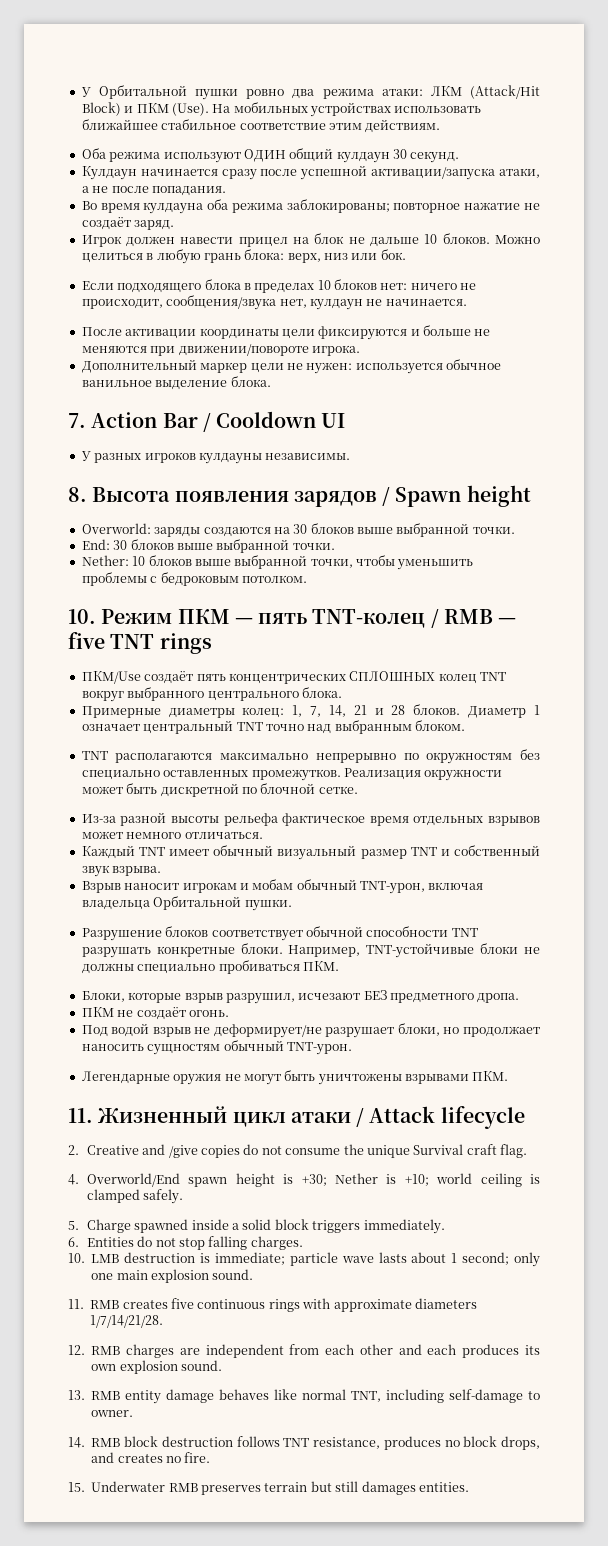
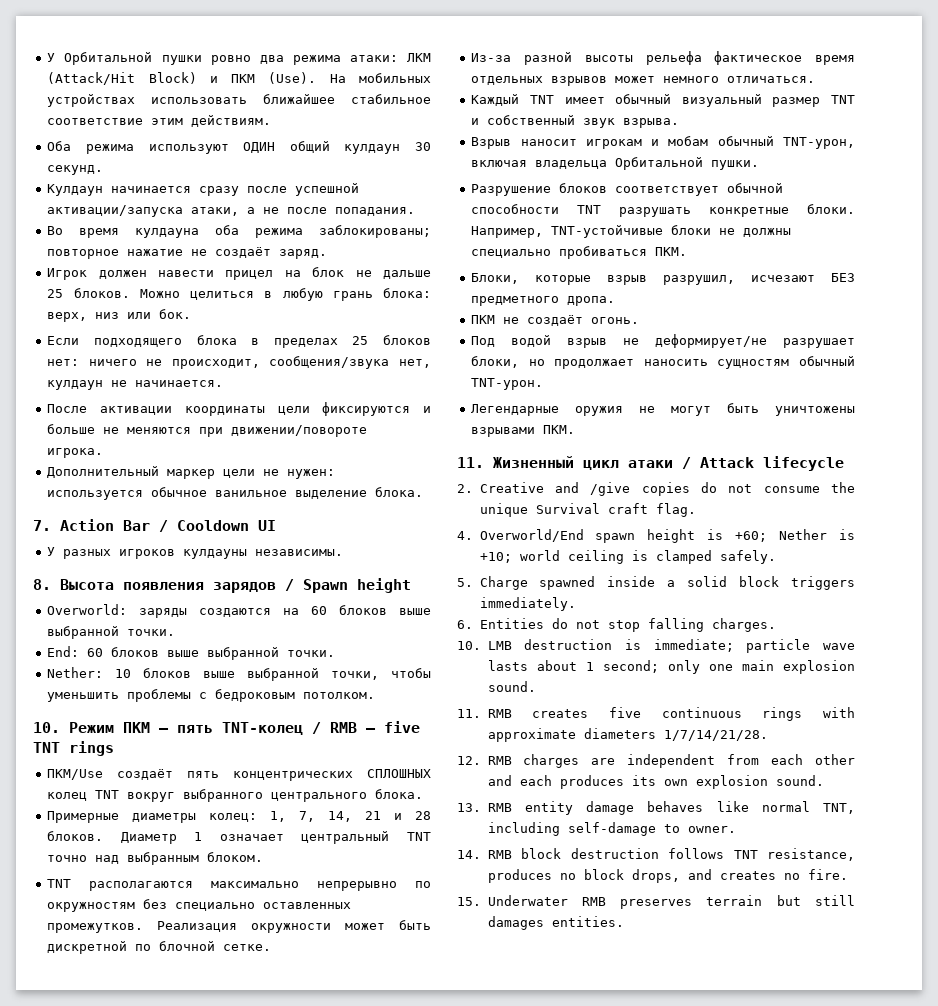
[424,234,438,244] 10 -> [47,289,64,298] 25
[317,280,331,290] 10 -> [352,336,369,345] 25
[293,524,308,534] 30 -> [311,606,328,615] 60
[113,540,128,550] 30 -> [87,648,104,657] 60
[301,1174,327,1186] +30; -> [735,531,768,542] +60;

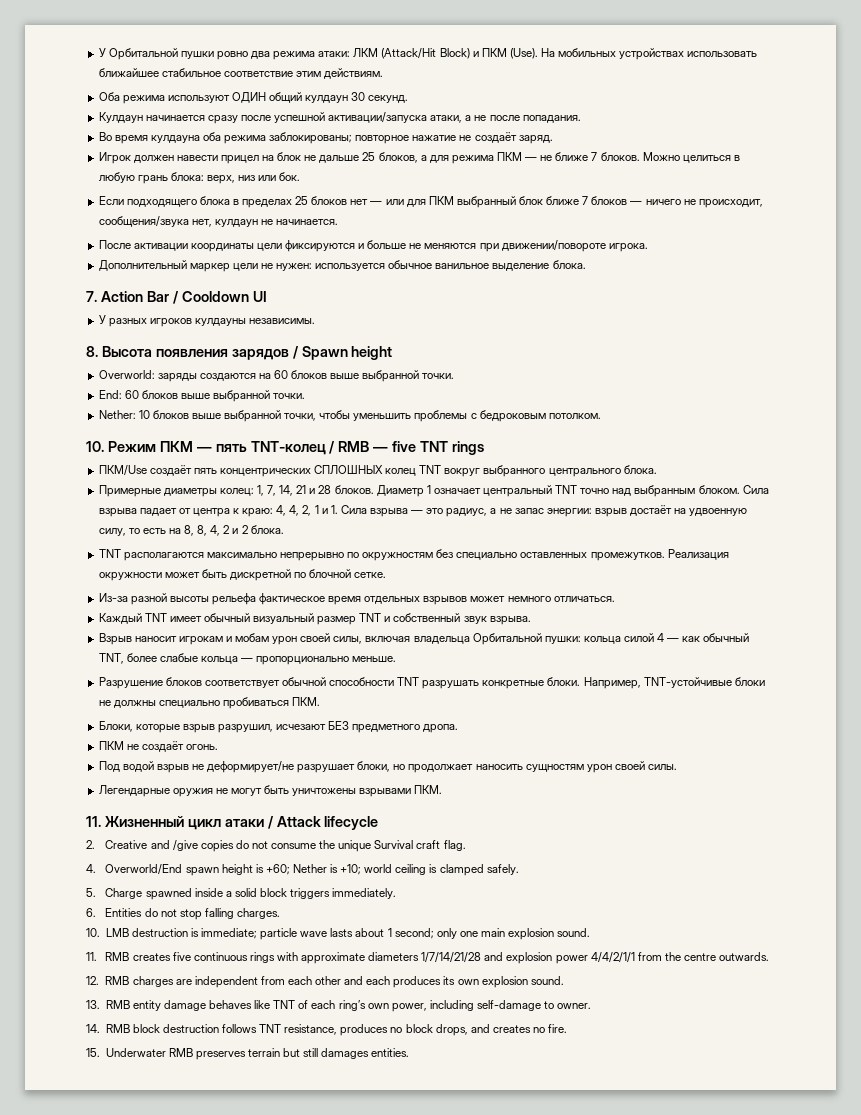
(64, 293) none -> [378,152,598,164] блоков, а для режима ПКМ — не ближе 7
[47,359,80,366] нет: -> [350,196,643,208] нет — или для ПКМ выбранный блок ближе 7 блоков —
(264, 857) none -> [742,485,769,494] [98,505,748,517] [98,525,284,536] Сила взрыва падает от центра к краю: 4, 4, 2, 1 и 1. Сила взрыва — это радиус, а не запас энергии: взрыв достаёт на удвоенную силу, то есть на 8, 8, 4, 2 и 2 блока.
[717,136,855,149] [471,157,760,170] обычный TNT-урон, включая владельца Орбитальной пушки. -> [272,633,750,645] [98,653,397,665] урон своей силы, включая владельца Орбитальной пушки: кольца силой 4 — как обычный TNT, более слабые кольца — пропорционально меньше.
[799,356,855,366] [471,378,544,390] обычный TNT-урон. -> [586,761,678,773] урон своей силы.
[663,730,768,741] 1/7/14/21/28. -> [421,952,770,964] 1/7/14/21/28 and explosion power 4/4/2/1/1 from the centre outwards.
[761,801,855,814] normal TNT, -> [273,1000,427,1012] TNT of each ring’s own power,

